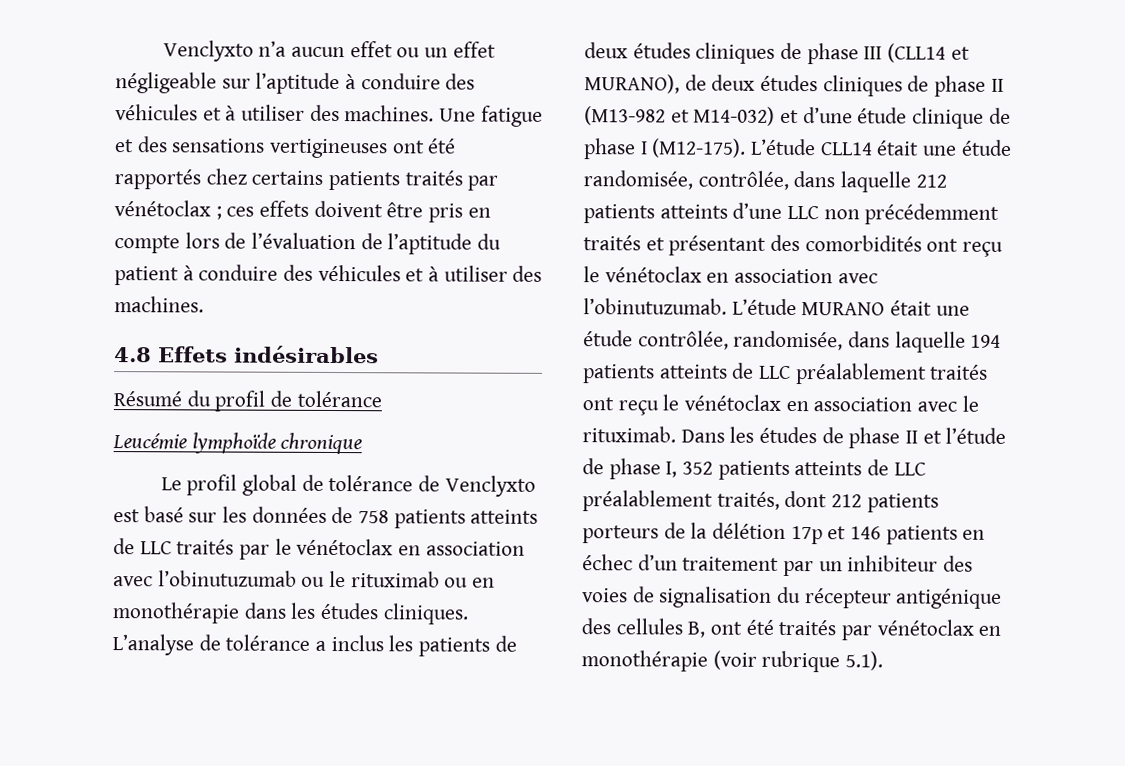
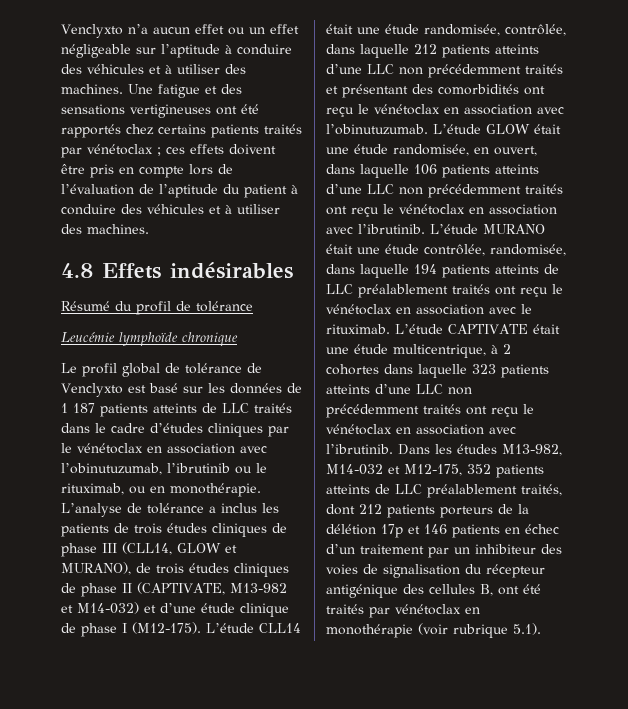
[358,510,390,524] 758 -> [61,403,95,413] 1 187
(235, 547) none -> [61,423,263,437] dans le cadre d’études cliniques
[157,570,297,587] l’obinutuzumab -> [61,463,230,475] l’obinutuzumab, l’ibrutinib
[350,571,440,588] rituximab -> [61,483,124,495] rituximab,
[112,602,469,625] monothérapie dans les études cliniques. -> [170,483,261,497] monothérapie.
[584,42,628,59] deux -> [134,523,162,534] trois
[887,43,947,63] (CLL14 -> [122,542,221,555] (CLL14, GLOW
[711,74,756,91] deux -> [156,563,184,574] trois
[584,106,666,126] (M13-982 -> [137,582,287,595] (CAPTIVATE, M13-982
(797, 307) none -> [486,124,561,134] [326,144,537,156] [326,164,539,178] [326,184,563,198] [326,204,557,217] [326,224,478,234] GLOW était une étude randomisée, en ouvert, dans laquelle 106 patients atteints d’une LLC non précédemment traités ont reçu le vénétoclax en association avec l’ibrutinib. L’étude
[680,426,1007,449] [582,458,678,480] Dans les études de phase II et l’étude de phase I, -> [395,324,560,334] [326,344,511,358] [326,364,549,378] [326,384,472,395] [326,404,534,418] [326,424,516,435] [326,444,562,456] [326,464,462,476] L’étude CAPTIVATE était une étude multicentrique, à 2 cohortes dans laquelle 323 patients atteints d’une LLC non précédemment traités ont reçu le vénétoclax en association avec l’ibrutinib. Dans les études M13-982, M14-032 et M12-175,

